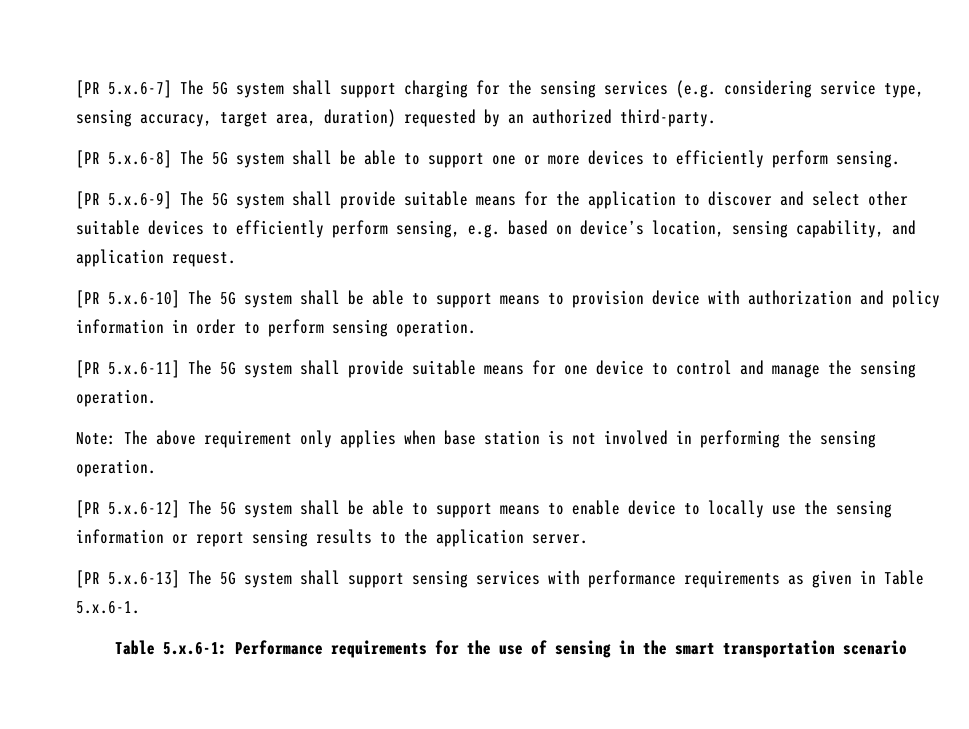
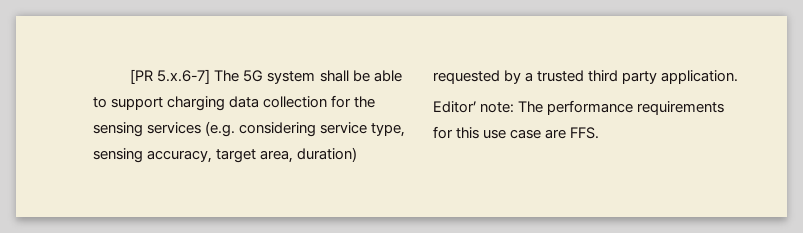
[340,80,468,98] support charging -> [352,70,402,82] [93,96,328,111] be able to support charging data collection
[508,109,716,127] [76,150,900,168] [76,191,908,209] [76,220,916,238] [76,249,236,267] [76,290,940,308] [76,319,476,337] [76,360,916,378] [76,389,156,407] [76,430,876,448] [76,459,156,477] [76,500,892,518] [76,529,588,547] [76,570,924,588] [76,601,140,614] [114,640,907,658] an authorized third-party. // [PR 5.x.6-8] The 5G system shall be able to support one or more devices to efficiently perform sensing. // [PR 5.x.6-9] The 5G system shall provide suitable means for the application to discover and select other suitable devices to efficiently perform sensing, e.g. based on device’s location, sensing capability, and application request. // [PR 5.x.6-10] The 5G system shall be able to support means to provision device with authorization and policy information in order to perform sensing operation. // [PR 5.x.6-11] The 5G system shall provide suitable means for one device to control and manage the sensing operation. // Note: The above requirement only applies when base station is not involved in performing the sensing operation. // [PR 5.x.6-12] The 5G system shall be able to support means to enable device to locally use the sensing information or report sensing results to the application server. // [PR 5.x.6-13] The 5G system shall support sensing services with performance requirements as given in Table 5.x.6-1. // Table 5.x.6-1: Performance requirements for the use of sensing in the smart transportation scenario -> [525,70,739,84] [433,100,725,115] [433,126,600,139] a trusted third party application. // Editor’ note: The performance requirements for this use case are FFS.

